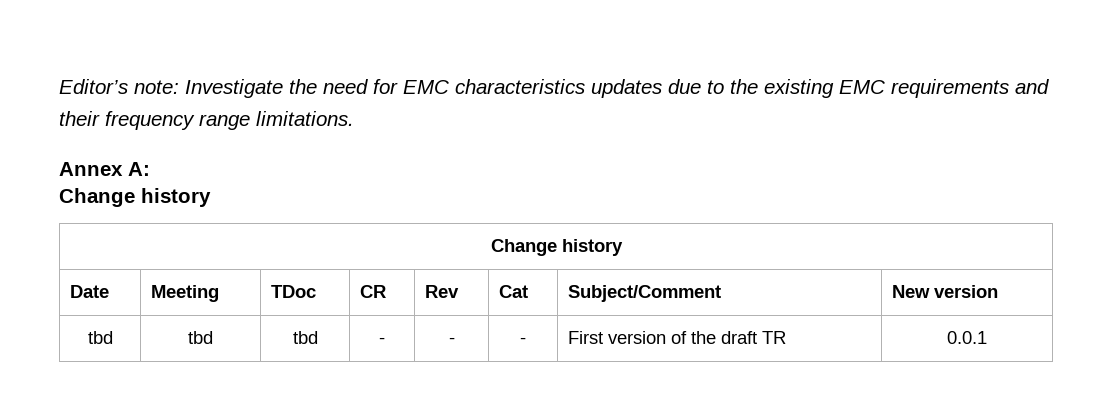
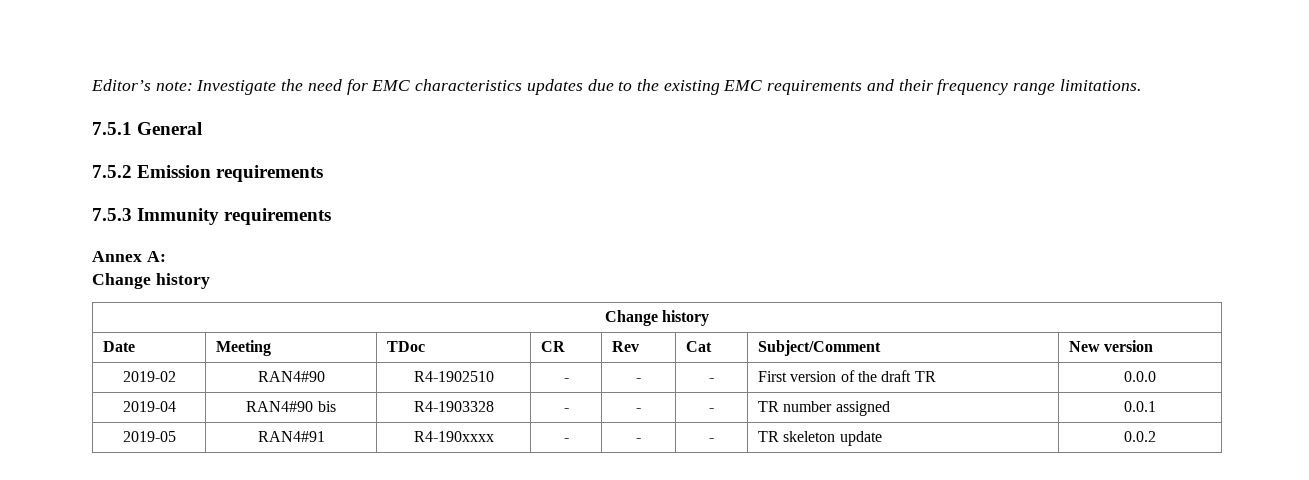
(354, 118) none -> [92,122,203,135] [92,165,324,182] [92,208,332,225] // 7.5.1 General // 7.5.2 Emission requirements // 7.5.3 Immunity requirements
[87,331,113,344] [188,331,213,344] [292,331,318,344] tbd | tbd | tbd -> [122,371,176,382] [257,371,325,382] [413,371,494,382] 2019-02 | RAN4#90 | R4-1902510
[947,331,987,344] 0.0.1 -> [1124,371,1156,382] [122,401,176,412] [246,401,336,412] [413,401,494,412] [563,408,569,412] [636,408,641,412] [709,408,714,412] [757,401,890,416] [1124,401,1156,412] [122,431,176,442] [257,431,325,442] [413,431,494,442] [563,438,569,442] [636,438,641,442] [709,438,714,442] [757,431,882,446] [1124,431,1156,442] 0.0.0 // 2019-04 | RAN4#90 bis | R4-1903328 | - | - | - | TR number assigned | 0.0.1 // 2019-05 | RAN4#91 | R4-190xxxx | - | - | - | TR skeleton update | 0.0.2

